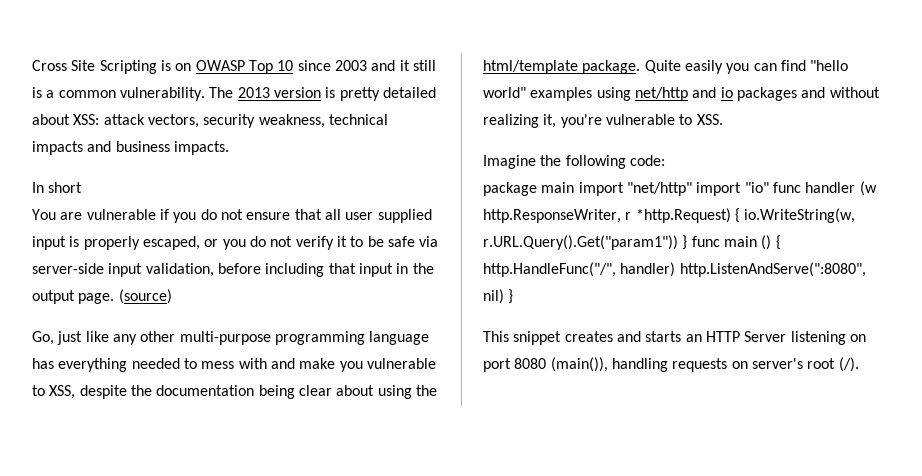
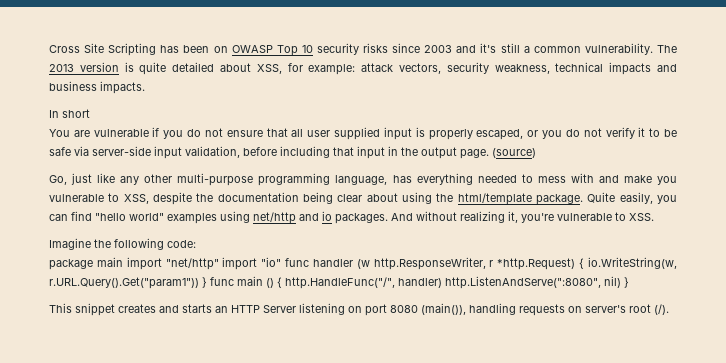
[160,60,171,71] is -> [160,45,210,53] has been
(294, 65) none -> [316,43,389,55] security risks
[399,60,436,71] [32,87,42,98] it still is -> [480,43,520,53] it's still
[339,87,380,101] pretty -> [139,62,167,75] quite
[73,114,100,125] XSS: -> [256,63,356,75] XSS, for example:
[369,331,430,345] language -> [335,175,388,185] language,
[684,60,723,74] easily -> [619,192,653,204] easily,
[736,87,826,101] packages and -> [335,213,413,224] packages. And

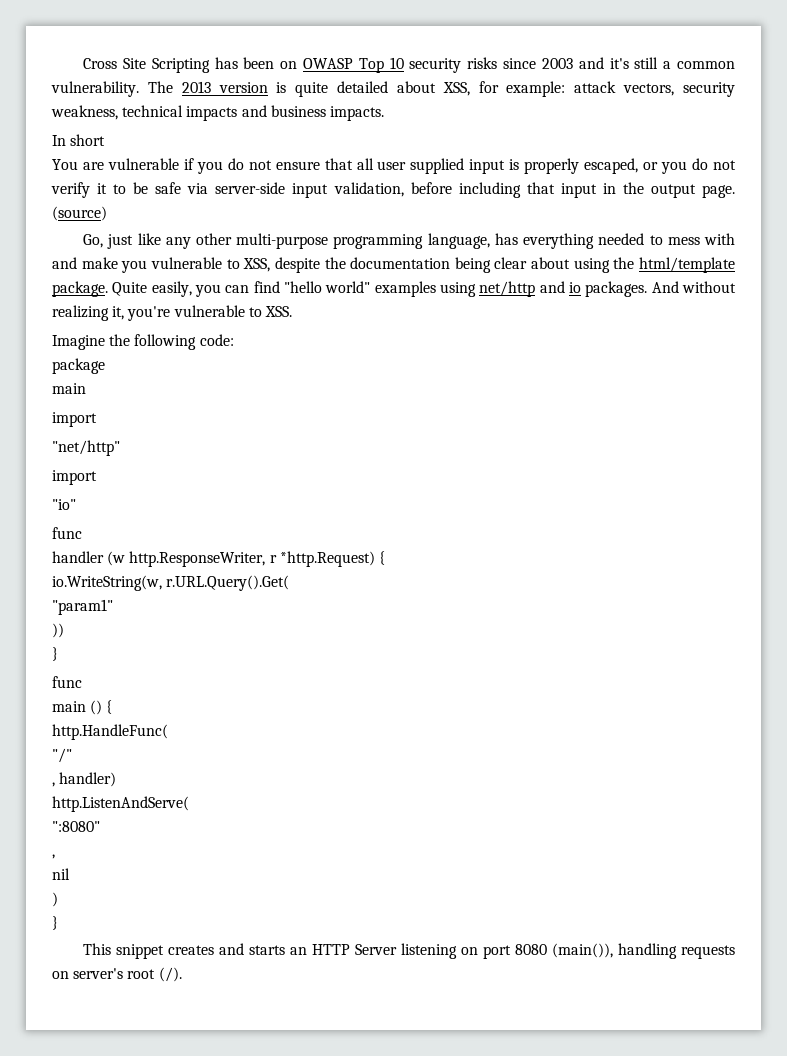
[96,257,162,270] main import -> [52,383,86,394] [52,412,97,427] // main // import //
[222,257,258,270] import -> [52,470,97,485] // import //
[285,258,310,267] func -> [52,527,82,539] // func //
[588,257,677,269] [49,277,234,289] io.WriteString(w, r.URL.Query().Get("param1")) } func -> [52,575,290,591] [52,599,113,615] [52,623,64,638] [52,647,58,661] [52,676,82,688] // io.WriteString(w, r.URL.Query().Get( // "param1" // )) // } // func //
[285,276,621,289] http.HandleFunc("/", handler) http.ListenAndServe(":8080", nil) -> [52,724,168,740] [52,748,72,763] [52,772,117,787] [52,796,189,812] [52,821,100,832] [52,854,55,859] [52,868,70,880] [52,892,58,907] // http.HandleFunc( // "/" // , handler) // http.ListenAndServe( // ":8080" // , // nil // ) //

